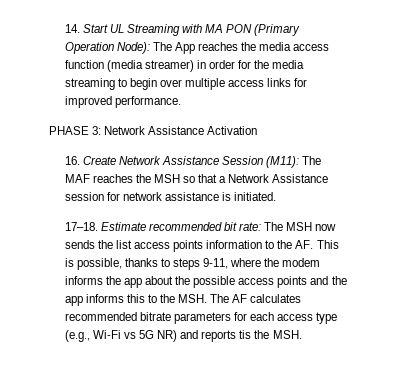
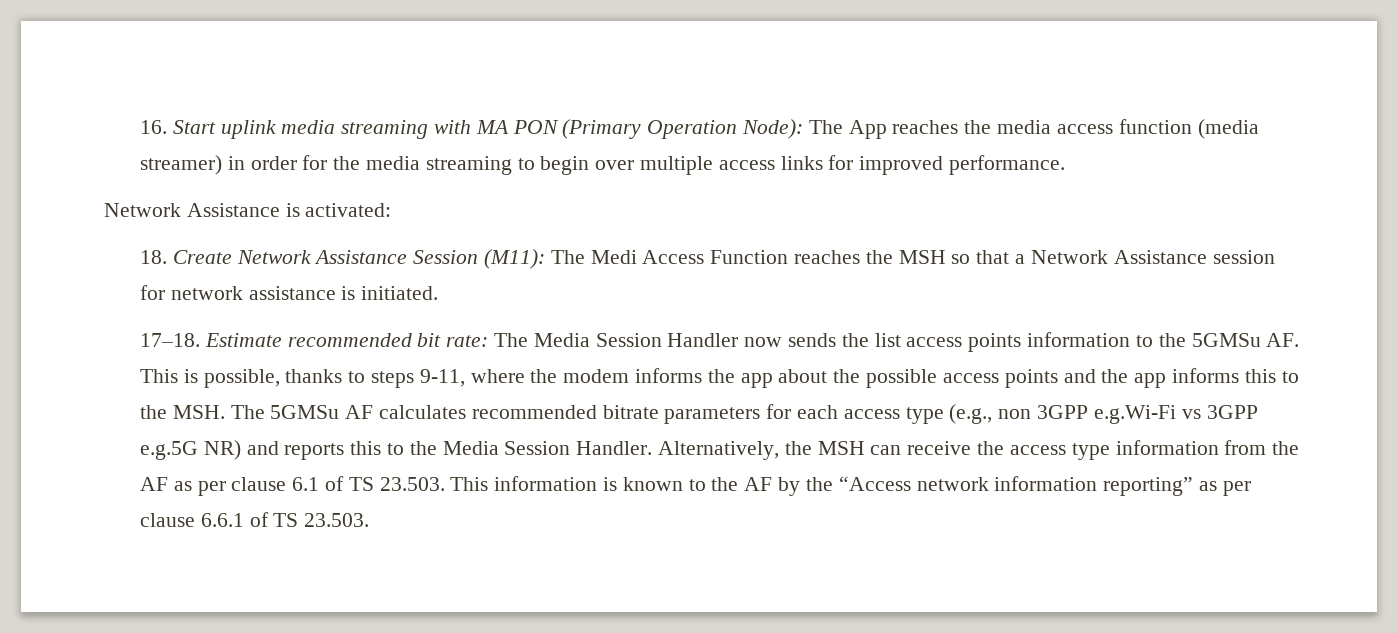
[64,24,180,36] 14. Start UL Streaming -> [140,120,429,139] 16. Start uplink media streaming
[49,126,258,135] [64,156,80,165] PHASE 3: Network Assistance Activation // 16. -> [104,203,392,217] [140,250,168,264] Network Assistance is activated: // 18.
[64,174,90,183] MAF -> [590,250,789,264] Medi Access Function
[286,222,313,231] MSH -> [533,333,739,347] Media Session Handler
(293, 244) none -> [1191,333,1261,347] 5GMSu
(230, 298) none -> [270,405,340,419] 5GMSu
[92,330,302,342] Wi-Fi vs 5G NR) and reports tis the MSH. -> [998,405,1258,424] [140,440,1300,460] [140,476,1251,496] [140,512,370,527] non 3GPP e.g.Wi-Fi vs 3GPP e.g.5G NR) and reports this to the Media Session Handler. Alternatively, the MSH can receive the access type information from the AF as per clause 6.1 of TS 23.503. This information is known to the AF by the “Access network information reporting” as per clause 6.6.1 of TS 23.503.

